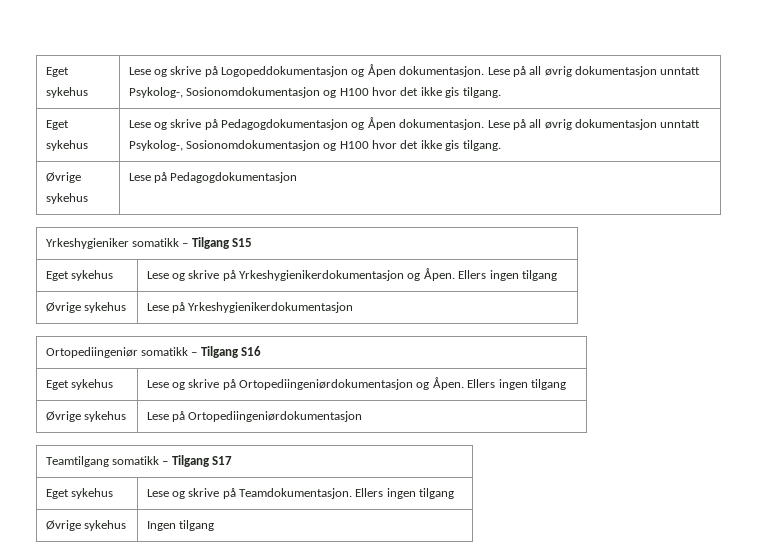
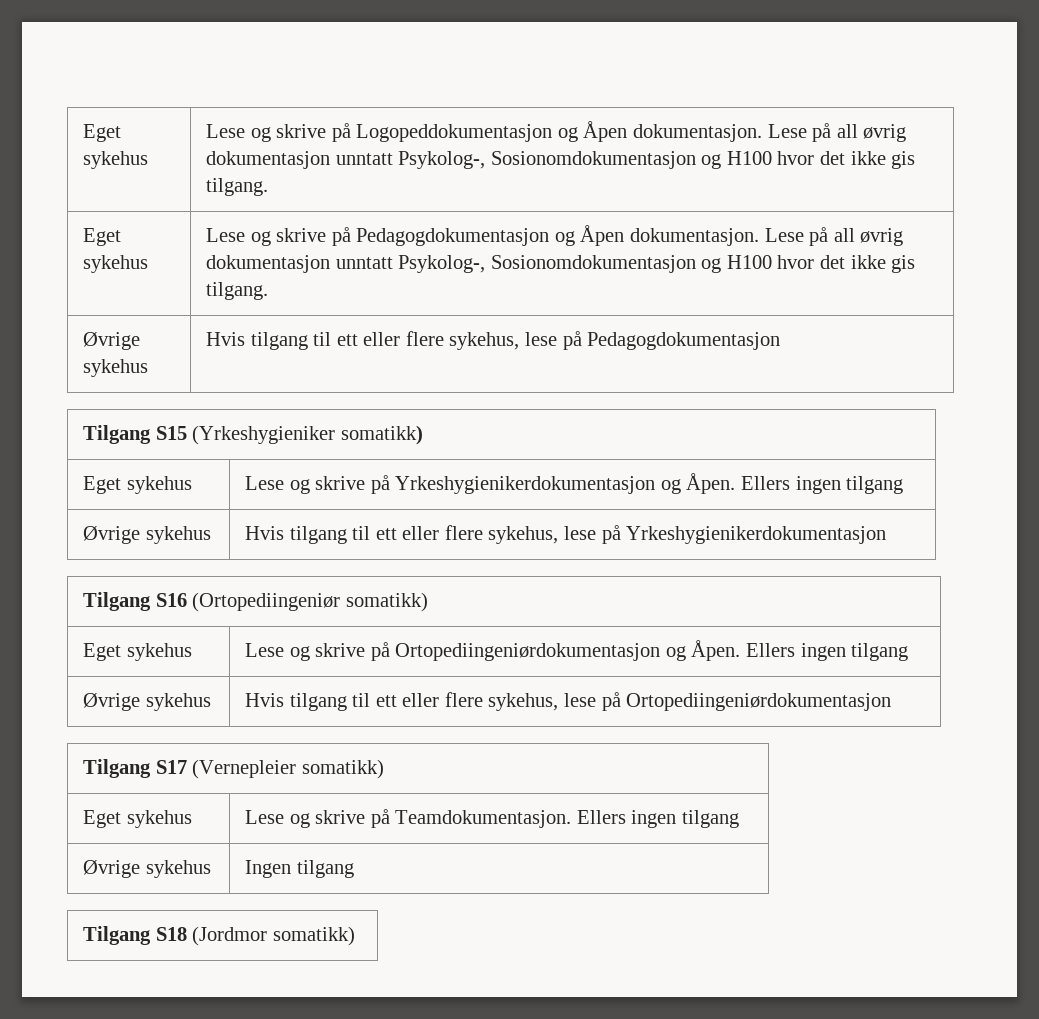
[128,173,151,181] Lese -> [206,331,558,350] Hvis tilgang til ett eller flere sykehus, lese
[45,238,189,249] Yrkeshygieniker somatikk – -> (781, 341) none
(253, 242) none -> [192,425,423,445] (Yrkeshygieniker somatikk)
[146,303,169,311] Lese -> [245,525,597,544] Hvis tilgang til ett eller flere sykehus, lese
[45,347,198,358] Ortopediingeniør somatikk – -> (887, 535) none
(262, 351) none -> [192,592,428,612] (Ortopediingeniør somatikk)
[146,412,169,420] Lese -> [245,692,597,711] Hvis tilgang til ett eller flere sykehus, lese
[45,456,169,467] Teamtilgang somatikk – -> (892, 702) none
(233, 460) none -> [192,759,384,779] (Vernepleier somatikk)
(214, 525) none -> [83,926,355,946] // Tilgang S18 (Jordmor somatikk)

